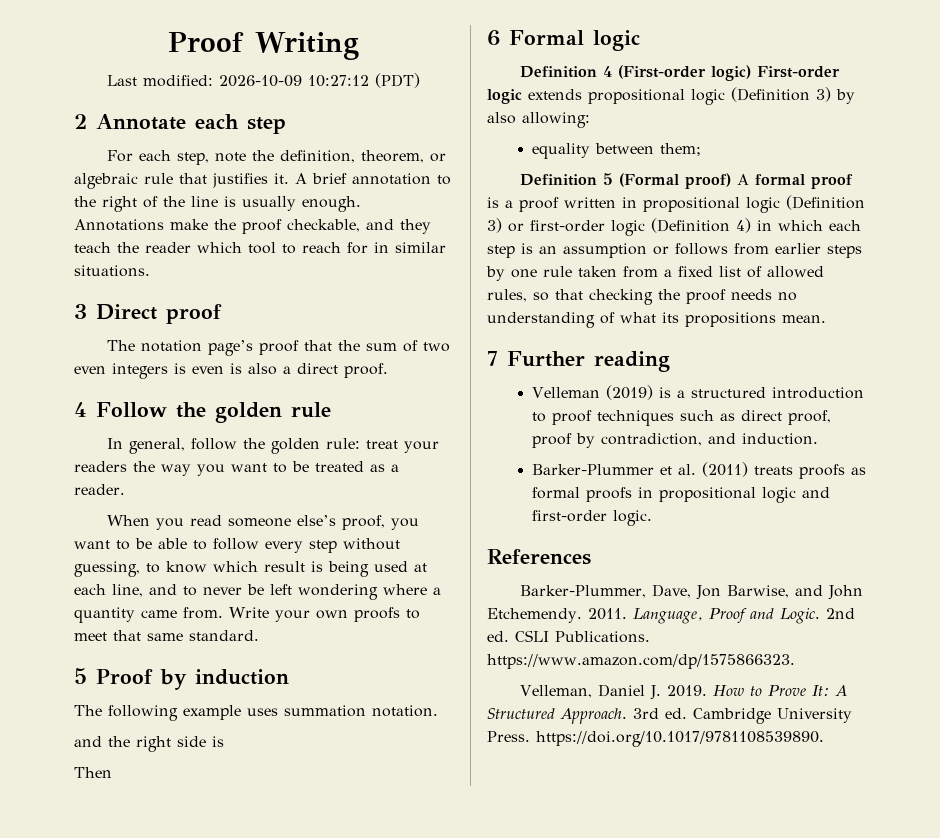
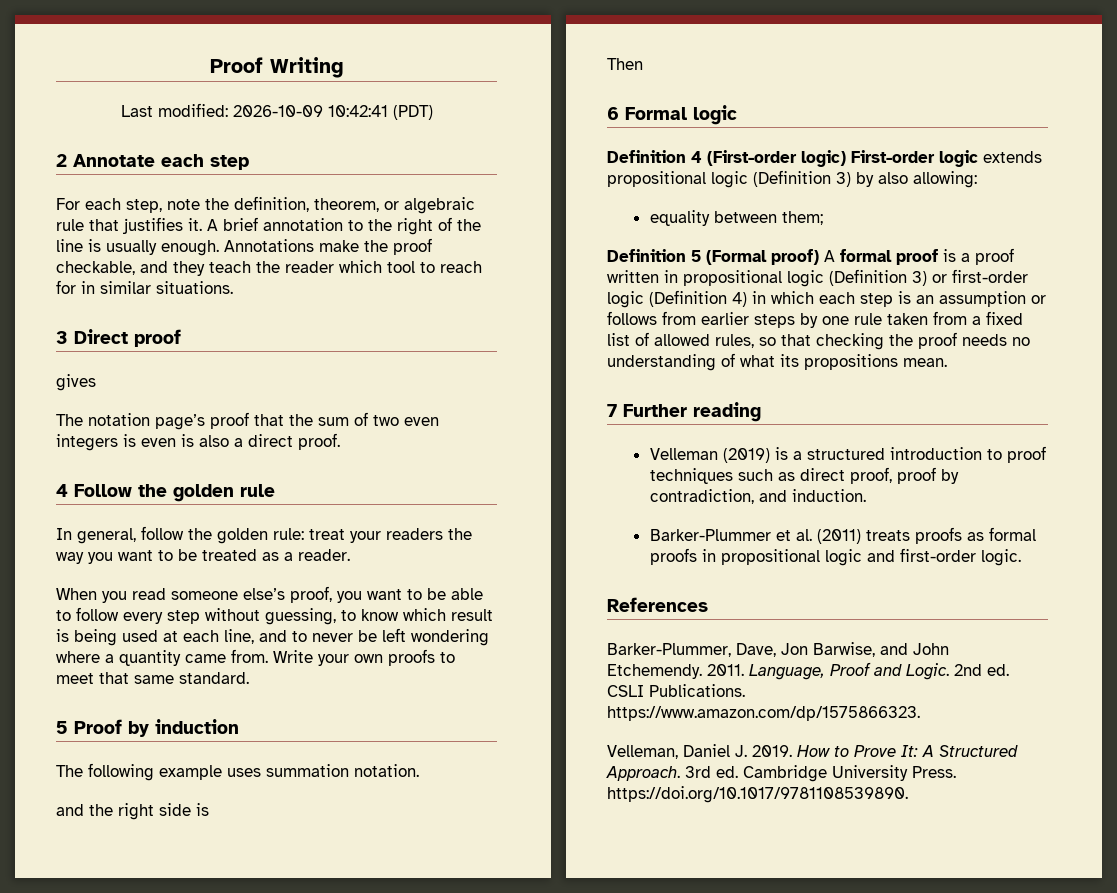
[308,75,369,87] 10:27:12 -> [327,105,388,117] 10:42:41
(222, 314) none -> [56,374,96,391] // gives

